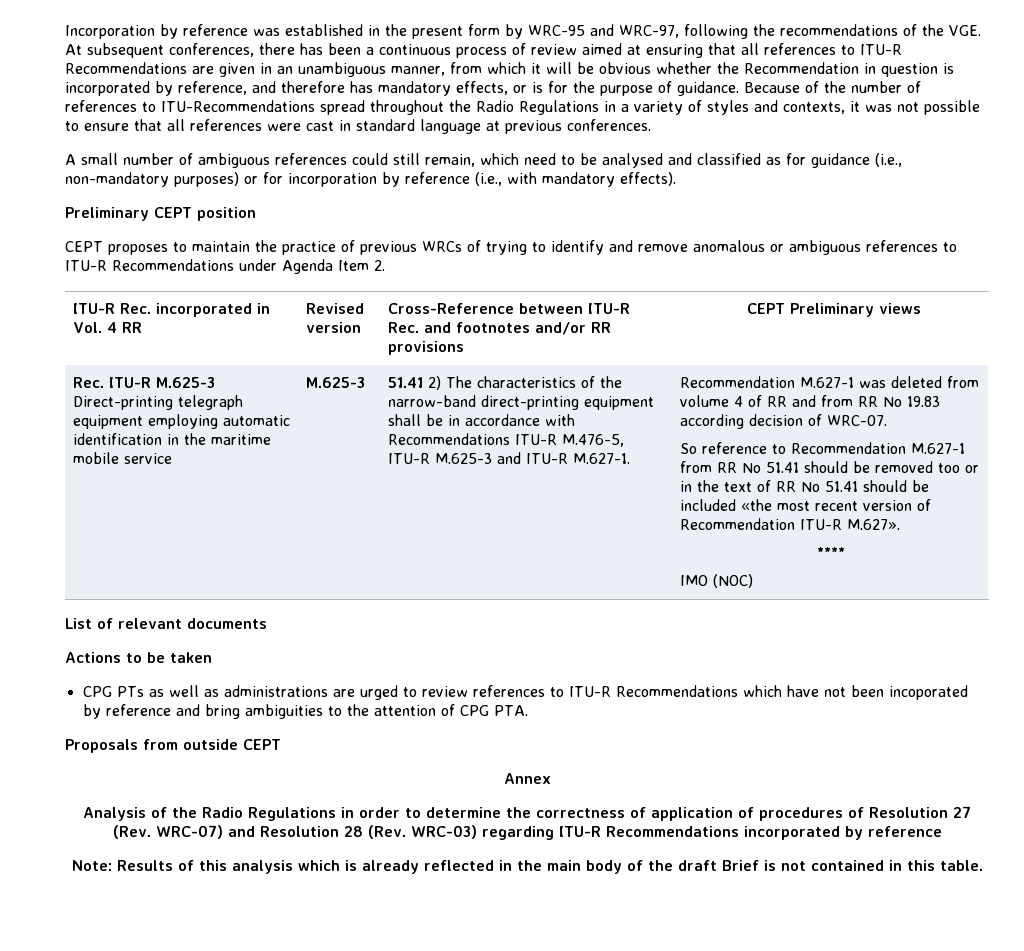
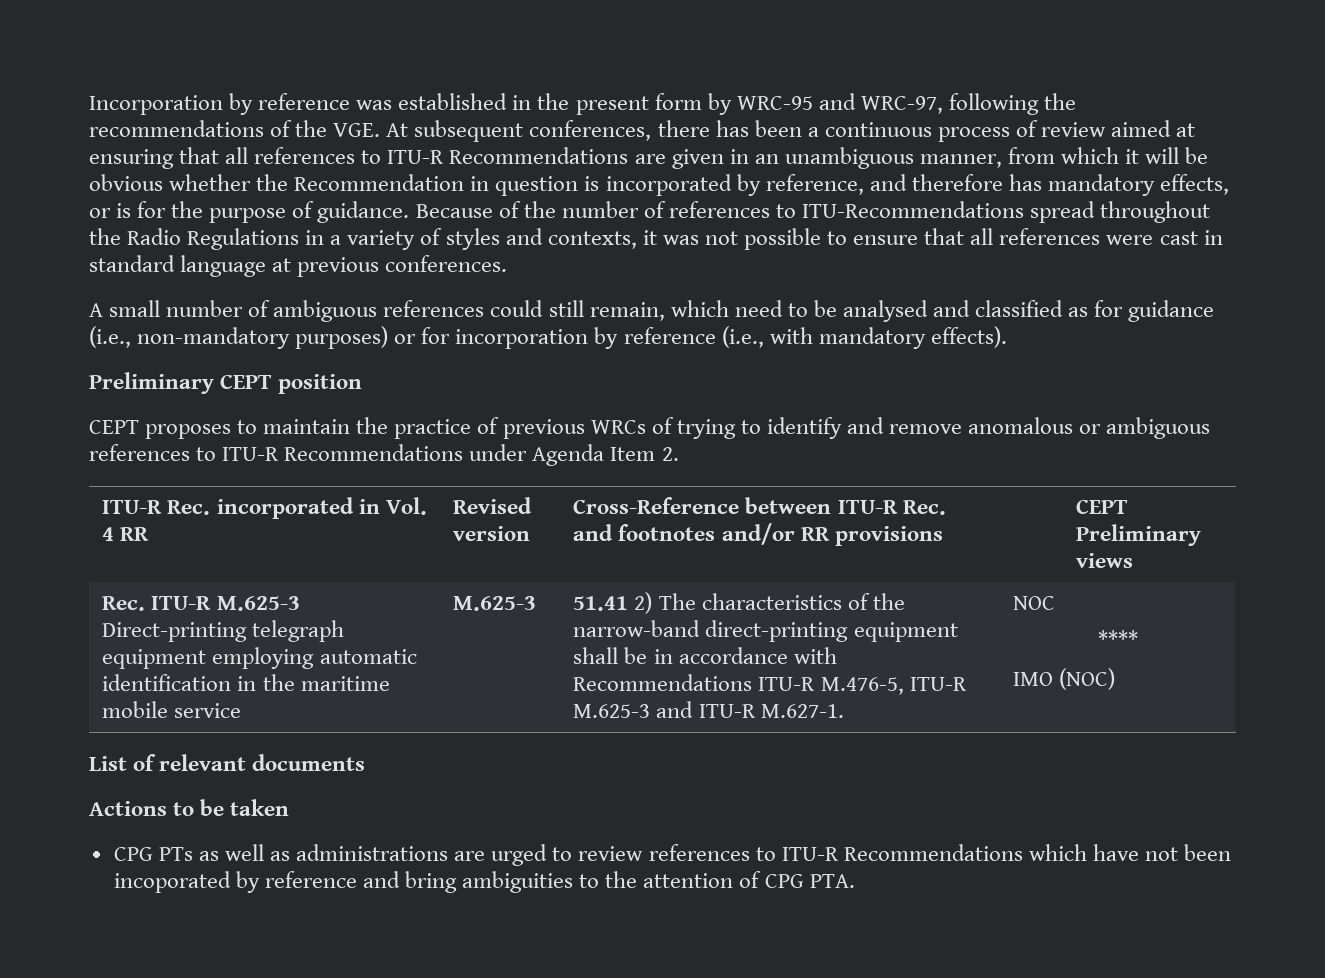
[680,376,980,388] [680,395,941,407] [680,414,888,429] [680,442,966,454] [680,461,980,473] [680,480,930,492] [680,499,932,511] [680,518,901,530] Recommendation M.627-1 was deleted from volume 4 of RR and from RR No 19.83 according decision of WRC-07. // So reference to Recommendation M.627-1 from RR No 51.41 should be removed too or in the text of RR No 51.41 should be included «the most recent version of Recommendation ITU-R M.627». -> [1013,596,1056,610] NOC
[65,739,281,753] [503,773,551,784] [83,806,971,821] [112,825,942,840] [71,860,983,874] // Proposals from outside CEPT // Annex // Analysis of the Radio Regulations in order to determine the correctness of application of procedures of Resolution 27 (Rev. WRC-07) and Resolution 28 (Rev. WRC-03) regarding ITU-R Recommendations incorporated by reference // Note: Results of this analysis which is already reflected in the main body of the draft Brief is not contained in this table. -> (855, 881) none

